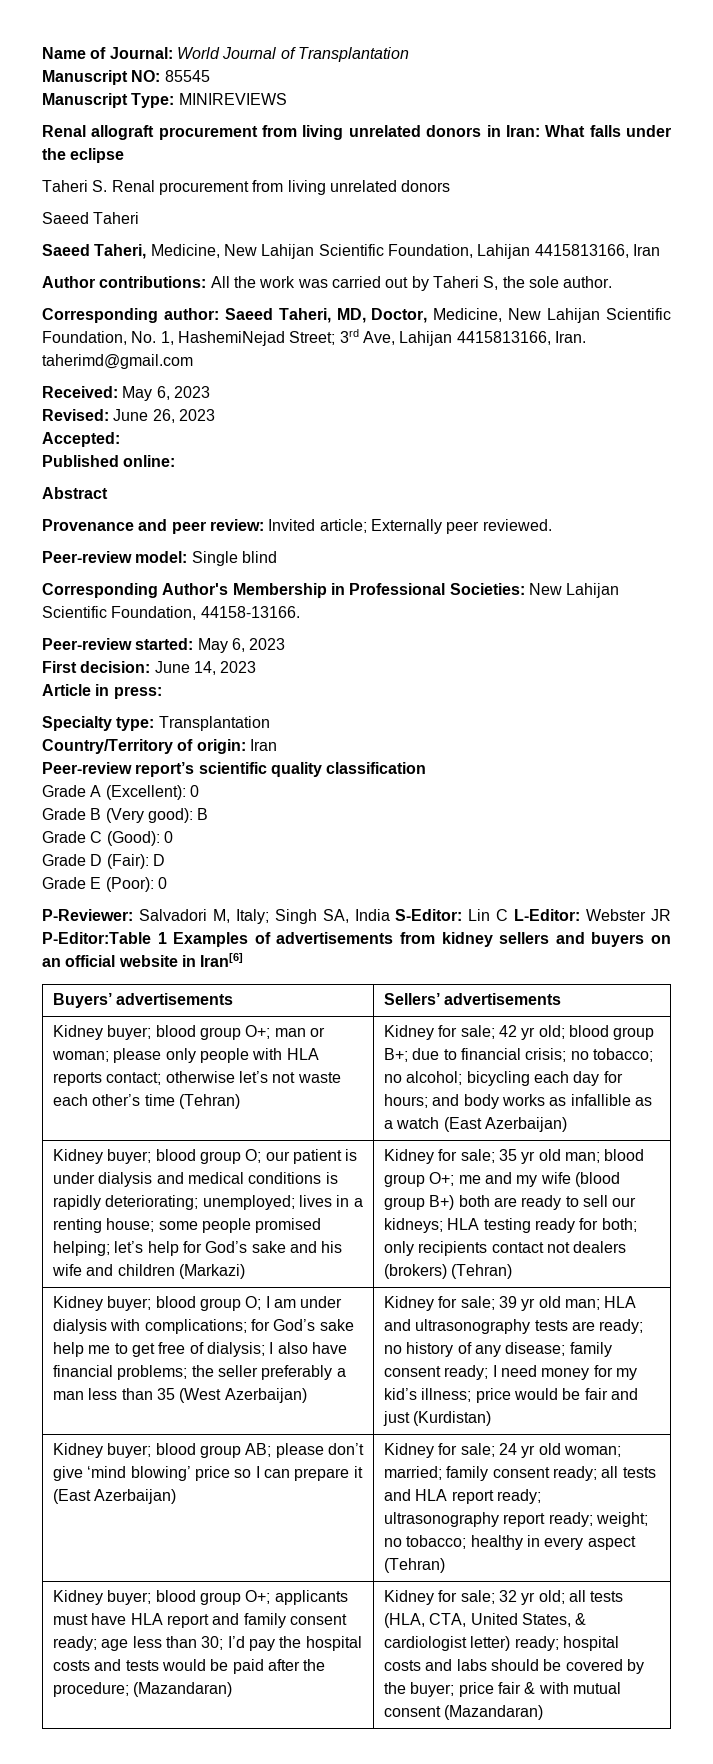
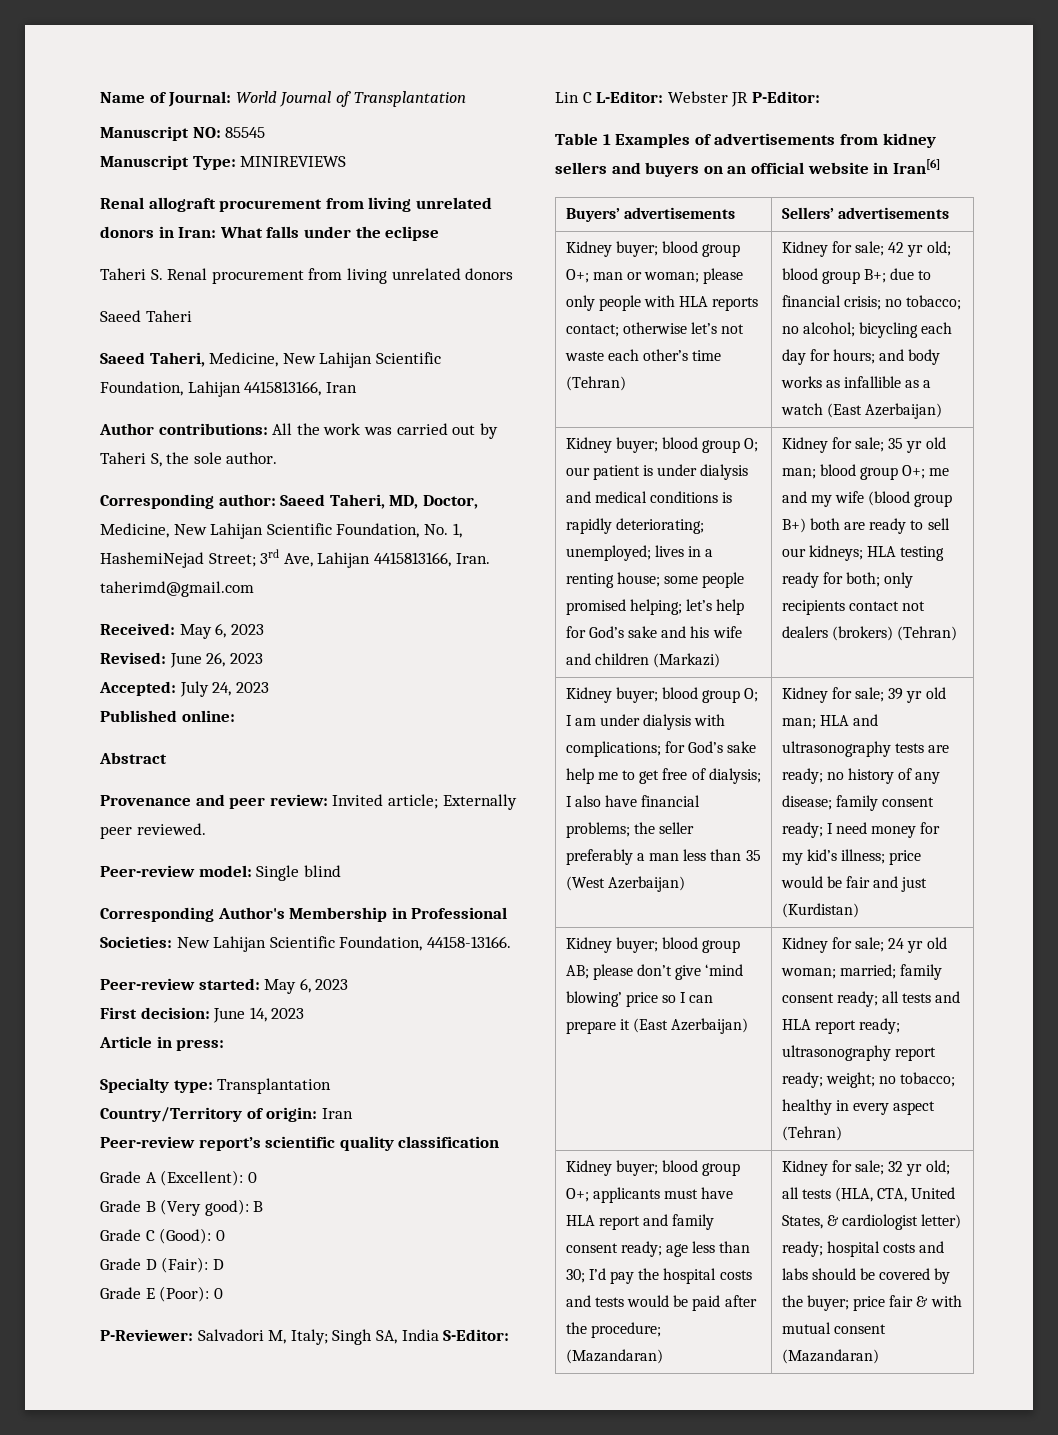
(120, 439) none -> [179,681,269,697] July 24, 2023
[42,932,151,944] P-Editor:Table -> [751,91,820,103] [555,133,598,145] P-Editor: // Table

